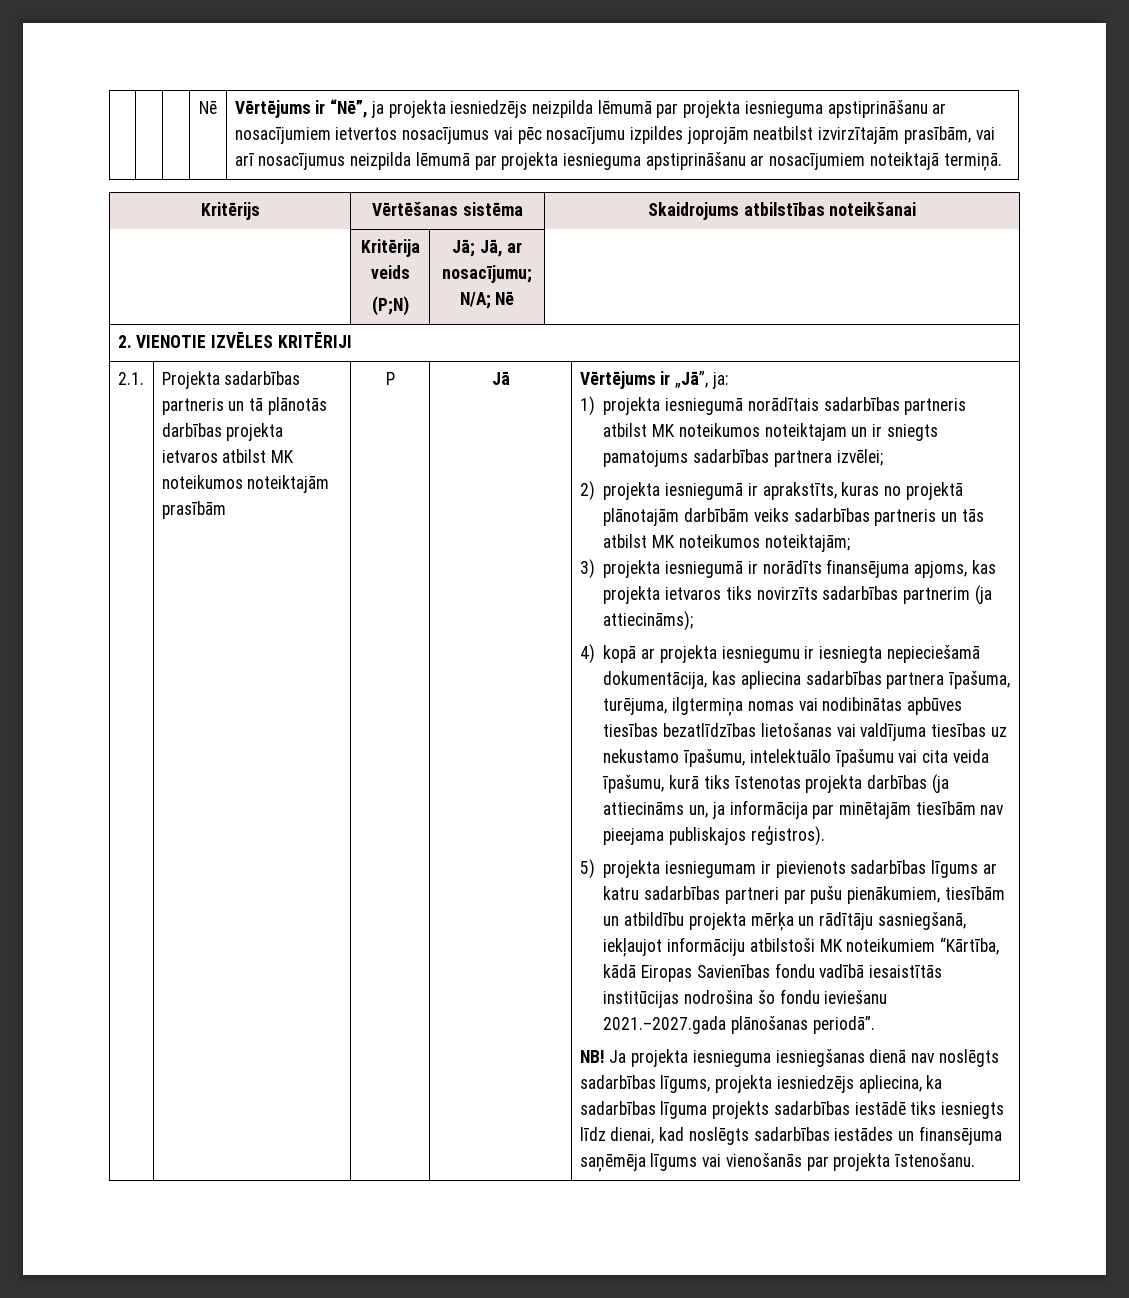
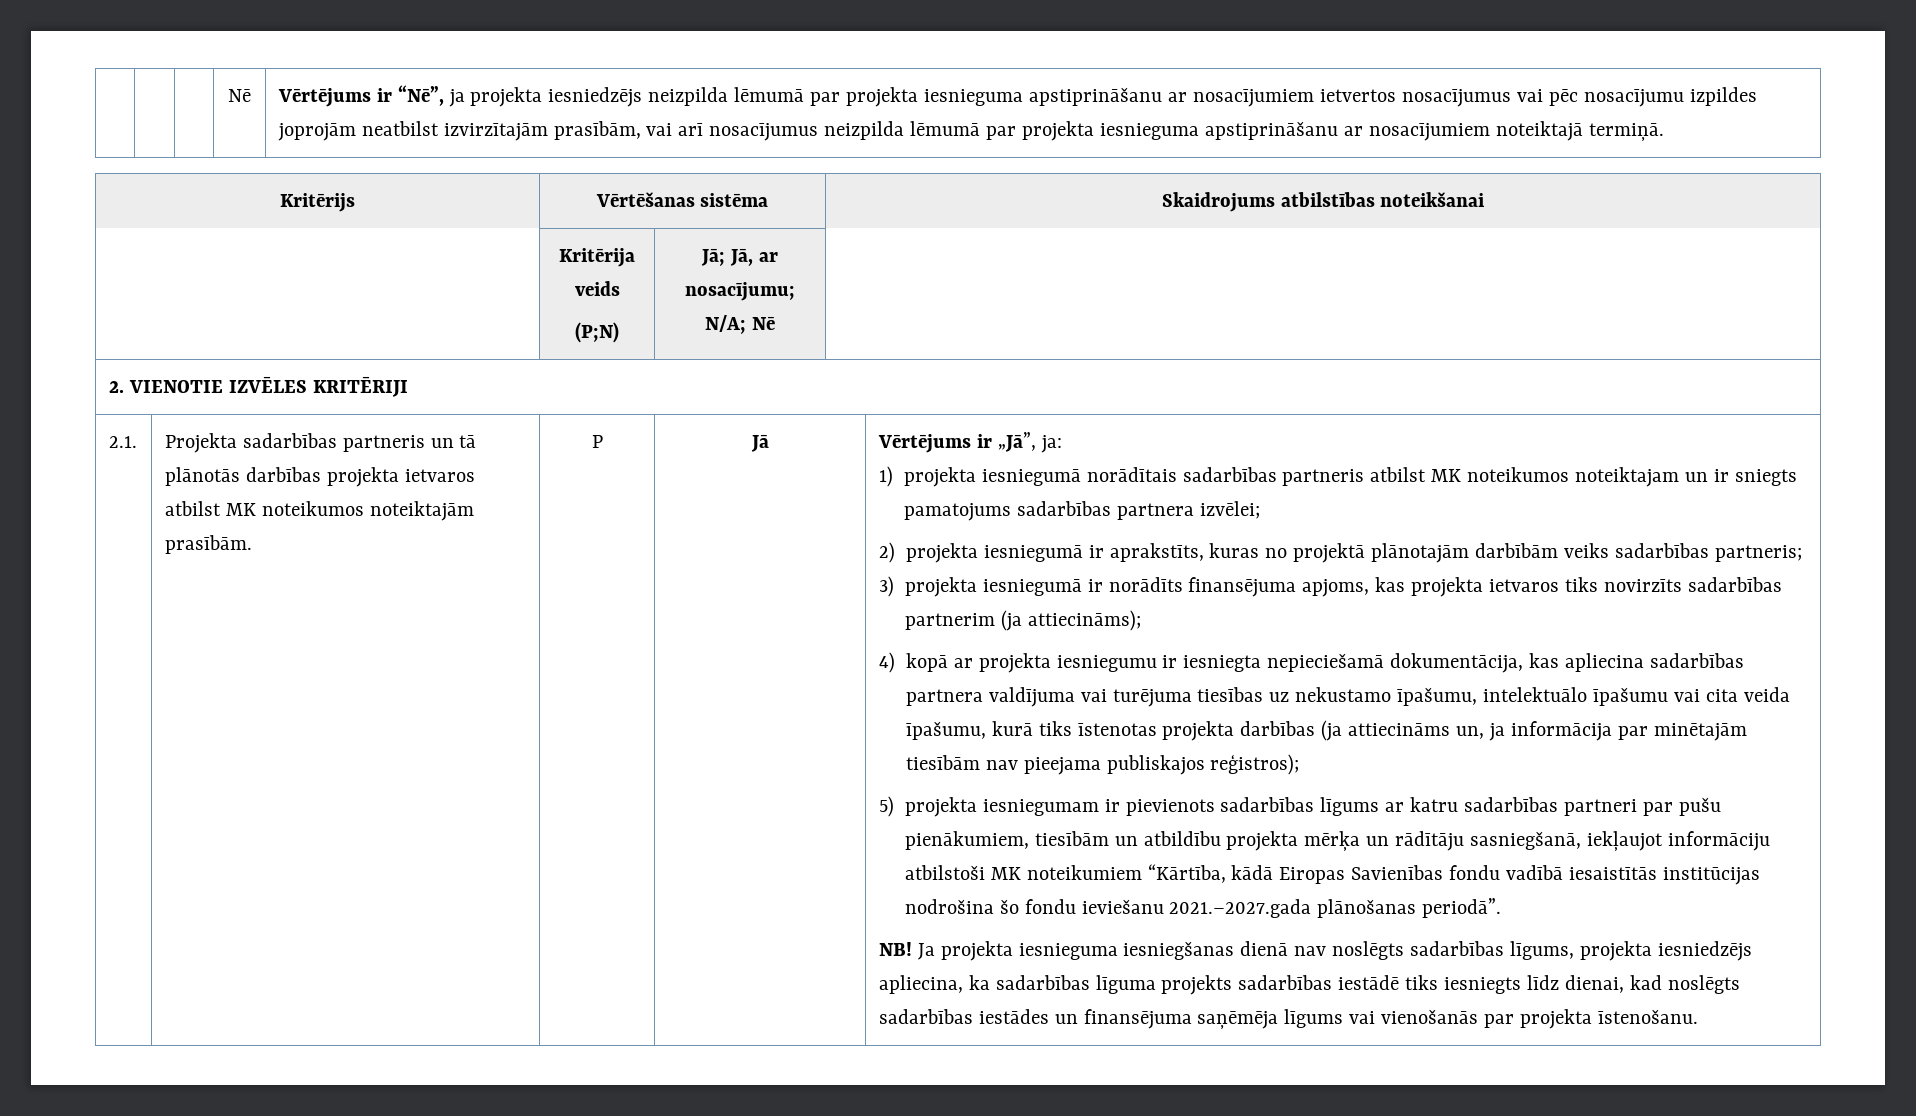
[161,501,226,519] prasībām -> [164,535,252,554] prasībām.
[874,509,984,526] [603,534,850,552] partneris un tās atbilst MK noteikumos noteiktajām; -> [1715,545,1803,562] partneris;
[948,671,1010,689] [603,697,962,716] [603,723,927,741] īpašuma, turējuma, ilgtermiņa nomas vai nodibinātas apbūves tiesības bezatlīdzības lietošanas vai valdījuma -> [988,687,1192,707] valdījuma vai turējuma
[750,825,825,846] reģistros). -> [1210,754,1300,775] reģistros);

